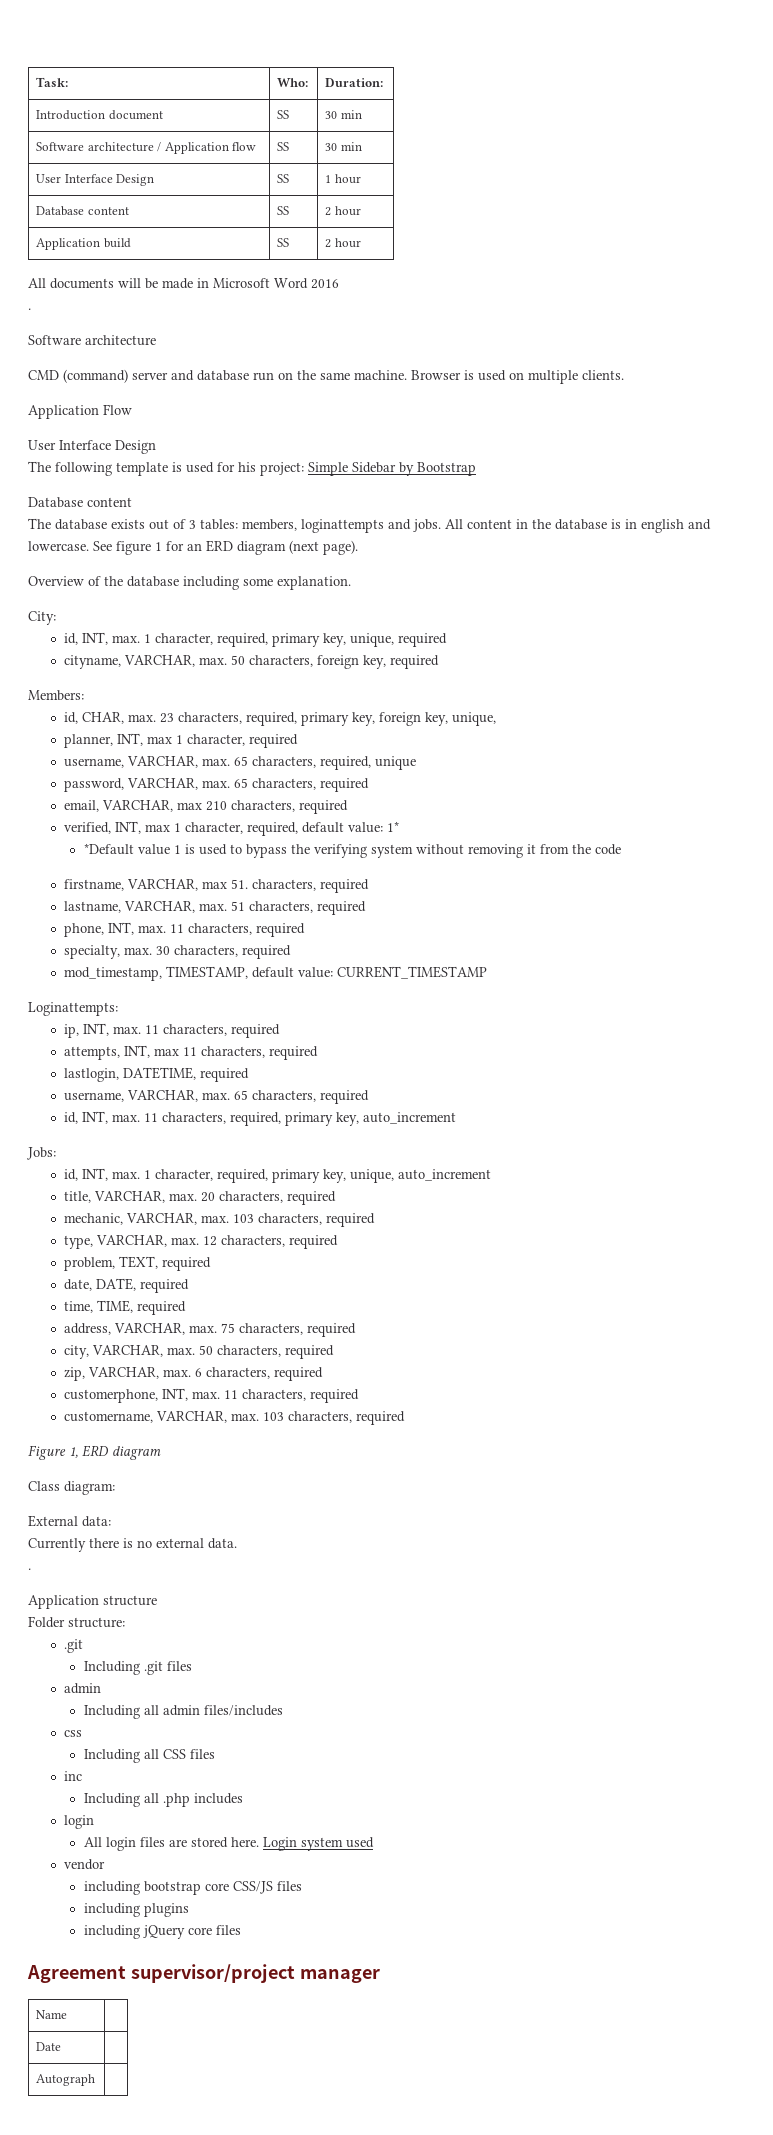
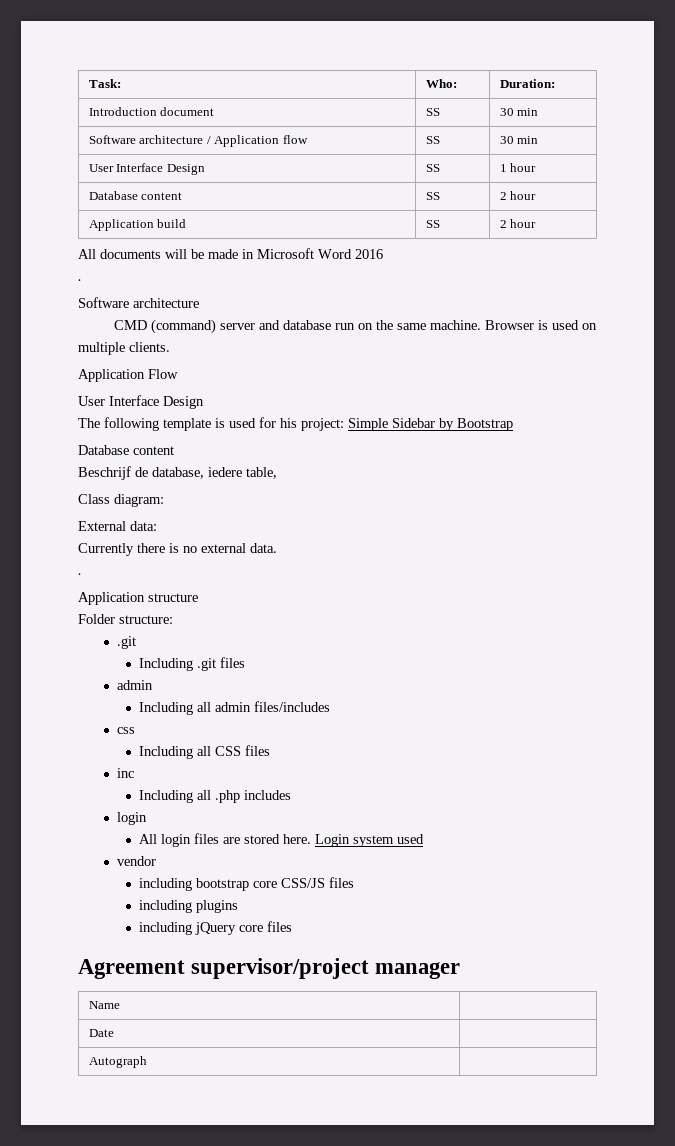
[28,518,711,533] [28,540,358,555] [28,576,351,590] [28,611,56,625] [63,632,447,647] [63,655,439,669] [28,690,84,701] [63,712,496,726] [63,733,298,748] [63,756,416,770] [63,778,369,792] [63,800,348,814] [63,821,399,836] [83,843,621,858] [63,879,369,893] [63,901,366,915] [63,922,305,937] [63,945,291,959] [63,966,487,981] [28,1002,118,1016] [63,1023,280,1038] [63,1045,318,1060] [63,1067,249,1082] [63,1090,369,1104] [63,1111,456,1126] [27,1147,56,1160] [63,1168,491,1183] [63,1191,336,1205] [63,1213,375,1227] [63,1235,338,1249] [63,1256,211,1271] [63,1278,189,1293] [63,1300,186,1315] [63,1323,356,1337] [63,1345,334,1359] [63,1367,323,1381] [63,1388,359,1403] [63,1411,405,1425] [28,1445,161,1460] The database exists out of 3 tables: members, loginattempts and jobs. All content in the database is in english and lowercase. See figure 1 for an ERD diagram (next page). // Overview of the database including some explanation. // City: // id, INT, max. 1 character, required, primary key, unique, required // cityname, VARCHAR, max. 50 characters, foreign key, required // Members: // id, CHAR, max. 23 characters, required, primary key, foreign key, unique, // planner, INT, max 1 character, required // username, VARCHAR, max. 65 characters, required, unique // password, VARCHAR, max. 65 characters, required // email, VARCHAR, max 210 characters, required // verified, INT, max 1 character, required, default value: 1* // *Default value 1 is used to bypass the verifying system without removing it from the code // firstname, VARCHAR, max 51. characters, required // lastname, VARCHAR, max. 51 characters, required // phone, INT, max. 11 characters, required // specialty, max. 30 characters, required // mod_timestamp, TIMESTAMP, default value: CURRENT_TIMESTAMP // Loginattempts: // ip, INT, max. 11 characters, required // attempts, INT, max 11 characters, required // lastlogin, DATETIME, required // username, VARCHAR, max. 65 characters, required // id, INT, max. 11 characters, required, primary key, auto_increment // Jobs: // id, INT, max. 1 character, required, primary key, unique, auto_increment // title, VARCHAR, max. 20 characters, required // mechanic, VARCHAR, max. 103 characters, required // type, VARCHAR, max. 12 characters, required // problem, TEXT, required // date, DATE, required // time, TIME, required // address, VARCHAR, max. 75 characters, required // city, VARCHAR, max. 50 characters, required // zip, VARCHAR, max. 6 characters, required // customerphone, INT, max. 11 characters, required // customername, VARCHAR, max. 103 characters, required // Figure 1, ERD diagram -> [78,466,277,480] Beschrijf de database, iedere table,

